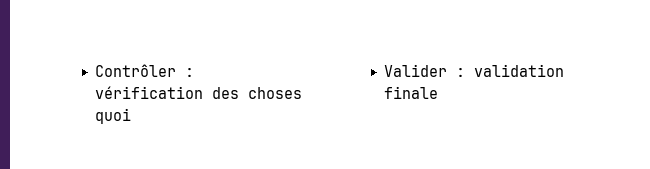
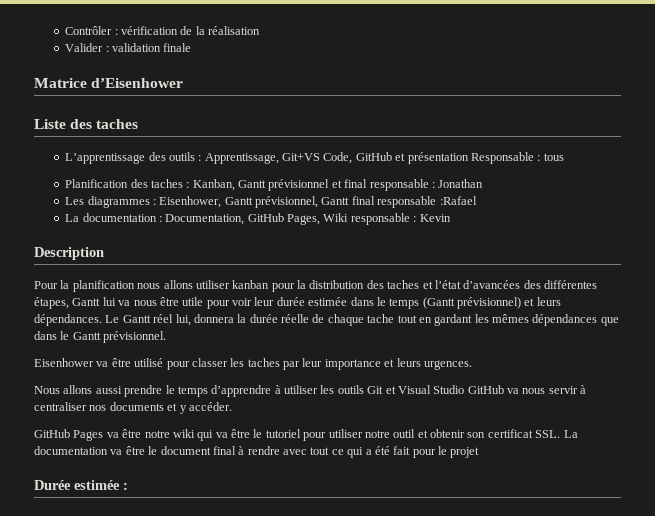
[212,87,303,99] [95,108,132,124] des choses quoi -> [180,26,261,35] de la réalisation
(439, 92) none -> [34,78,184,88] [34,119,139,129] [65,152,564,164] [65,179,484,191] [65,196,477,208] [65,213,451,225] [34,247,104,260] [34,280,597,292] [34,297,561,309] [34,314,619,326] [34,331,167,343] [34,358,472,370] [34,385,587,397] [34,402,232,414] [34,429,578,441] [34,446,480,458] [34,480,128,490] // Matrice d’Eisenhower // Liste des taches // L’apprentissage des outils : Apprentissage, Git+VS Code, GitHub et présentation Responsable : tous // Planification des taches : Kanban, Gantt prévisionnel et final responsable : Jonathan // Les diagrammes : Eisenhower, Gantt prévisionnel, Gantt final responsable :Rafael // La documentation : Documentation, GitHub Pages, Wiki responsable : Kevin // Description // Pour la planification nous allons utiliser kanban pour la distribution des taches et l’état d’avancées des différentes étapes, Gantt lui va nous être utile pour voir leur durée estimée dans le temps (Gantt prévisionnel) et leurs dépendances. Le Gantt réel lui, donnera la durée réelle de chaque tache tout en gardant les mêmes dépendances que dans le Gantt prévisionnel. // Eisenhower va être utilisé pour classer les taches par leur importance et leurs urgences. // Nous allons aussi prendre le temps d’apprendre à utiliser les outils Git et Visual Studio GitHub va nous servir à centraliser nos documents et y accéder. // GitHub Pages va être notre wiki qui va être le tutoriel pour utiliser notre outil et obtenir son certificat SSL. La documentation va être le document final à rendre avec tout ce qui a été fait pour le projet // Durée estimée :

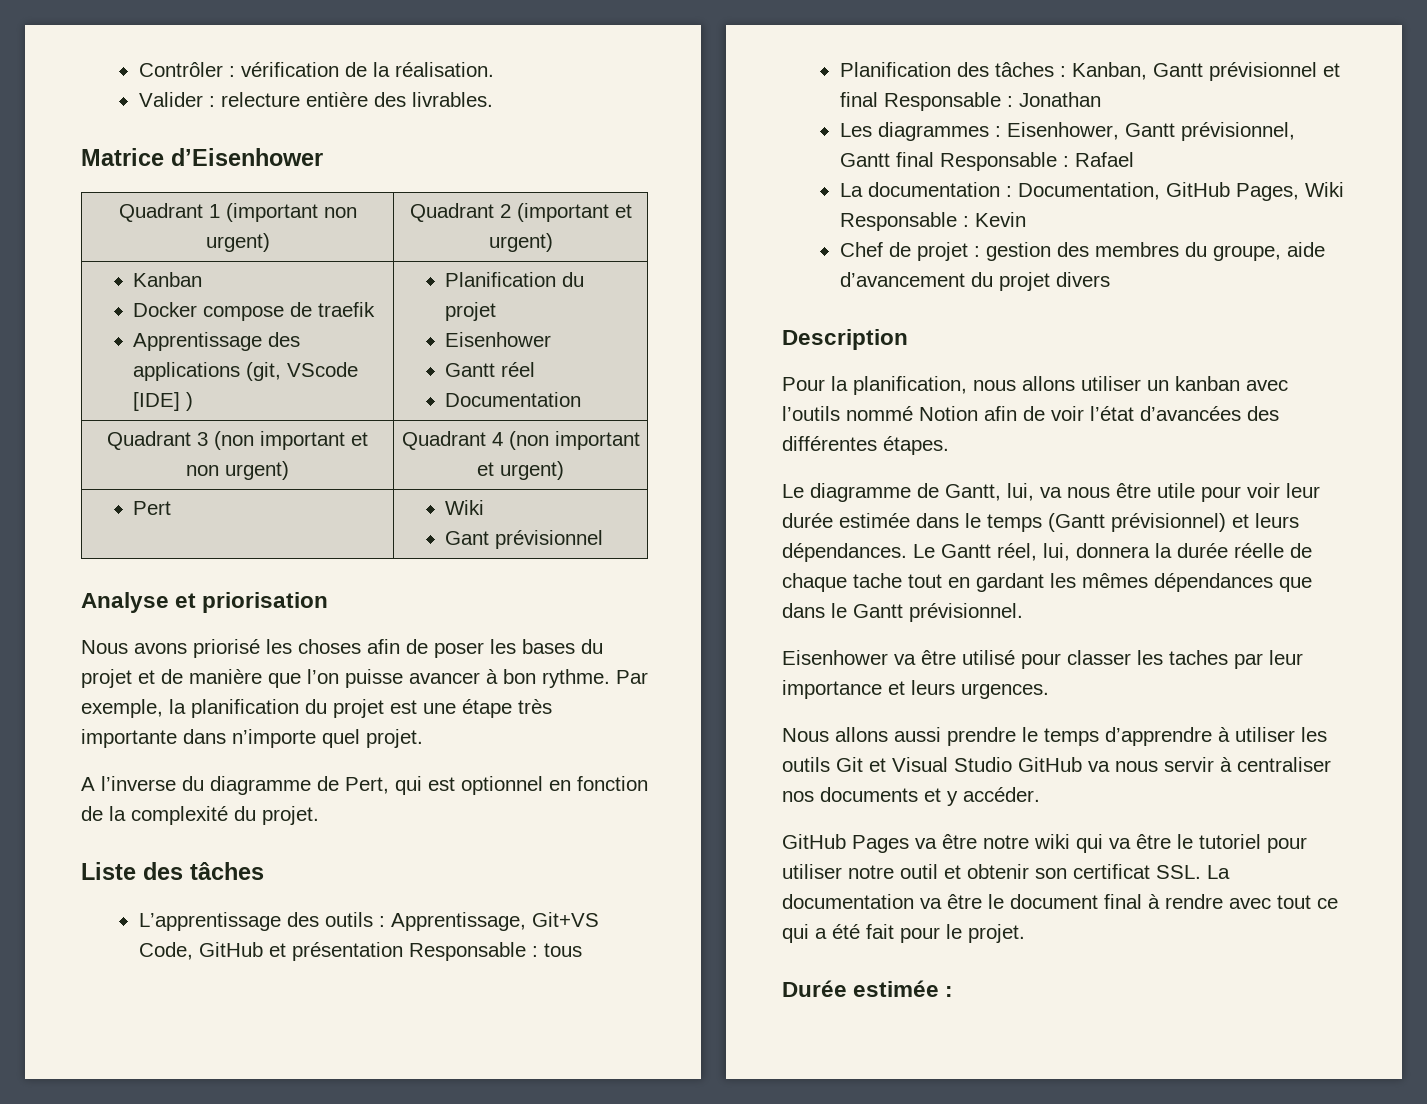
[208,26,261,35] réalisation -> [394,62,494,77] réalisation.
[111,43,192,52] [34,78,184,88] validation finale // Matrice d’Eisenhower -> [220,92,493,107] [81,148,323,166] [118,203,357,222] [205,233,270,252] [409,203,632,222] [488,233,553,252] [133,272,203,287] [133,302,376,321] [133,332,301,351] [133,362,359,381] [133,392,194,411] [445,272,585,287] [445,302,497,321] [445,332,552,347] [445,362,536,377] [445,392,582,407] [107,431,368,450] [186,461,289,480] [401,431,640,450] [476,461,564,480] [133,501,172,515] [445,500,485,515] [445,530,604,549] [81,592,329,613] [81,639,603,658] [81,669,648,688] [81,699,552,718] [81,729,423,748] [81,776,648,795] [81,806,319,825] relecture entière des livrables. // Matrice d’Eisenhower // Quadrant 1 (important non urgent) | Quadrant 2 (important et urgent) // Kanban // Docker compose de traefik // Apprentissage des applications (git, VScode [IDE] ) | Planification du projet // Eisenhower // Gantt réel // Documentation // Quadrant 3 (non important et non urgent) | Quadrant 4 (non important et urgent) // Pert | Wiki // Gant prévisionnel // Analyse et priorisation // Nous avons priorisé les choses afin de poser les bases du projet et de manière que l’on puisse avancer à bon rythme. Par exemple, la planification du projet est une étape très importante dans n’importe quel projet. // A l’inverse du diagramme de Pert, qui est optionnel en fonction de la complexité du projet.
[96,119,139,129] taches -> [190,862,264,880] tâches
[150,179,183,188] taches -> [994,62,1054,77] tâches
[369,179,429,191] responsable -> [883,92,1001,111] Responsable
[377,196,477,208] responsable :Rafael -> [939,152,1134,171] Responsable : Rafael
[350,213,410,225] responsable -> [839,212,957,231] Responsable
(451, 218) none -> [839,242,1325,261] [839,272,1110,291] // Chef de projet : gestion des membres du groupe, aide d’avancement du projet divers
[72,280,135,292] planification -> [853,376,967,395] planification,
[232,280,597,292] [34,297,116,309] kanban pour la distribution des taches et l’état d’avancées des différentes étapes, Gantt lui -> [1147,376,1288,391] [782,406,1279,421] [782,436,949,455] [782,483,1034,502] un kanban avec l’outils nommé Notion afin de voir l’état d’avancées des différentes étapes. // Le diagramme de Gantt, lui,
[153,314,174,323] réel -> [997,543,1037,561] réel,
[450,447,480,458] projet -> [968,924,1025,943] projet.

